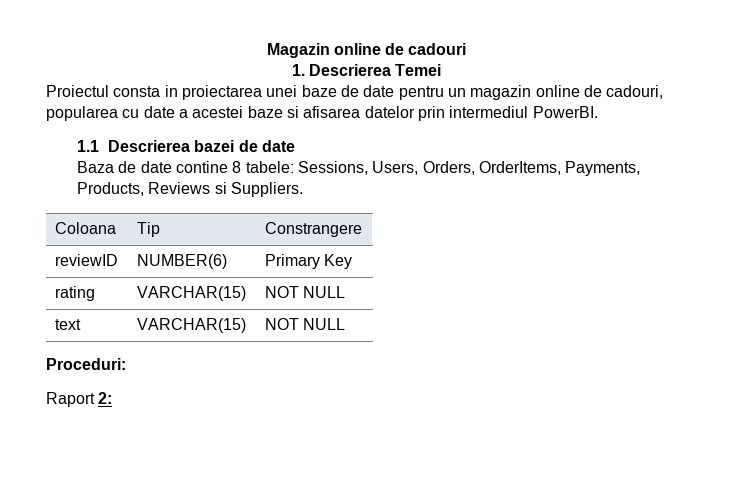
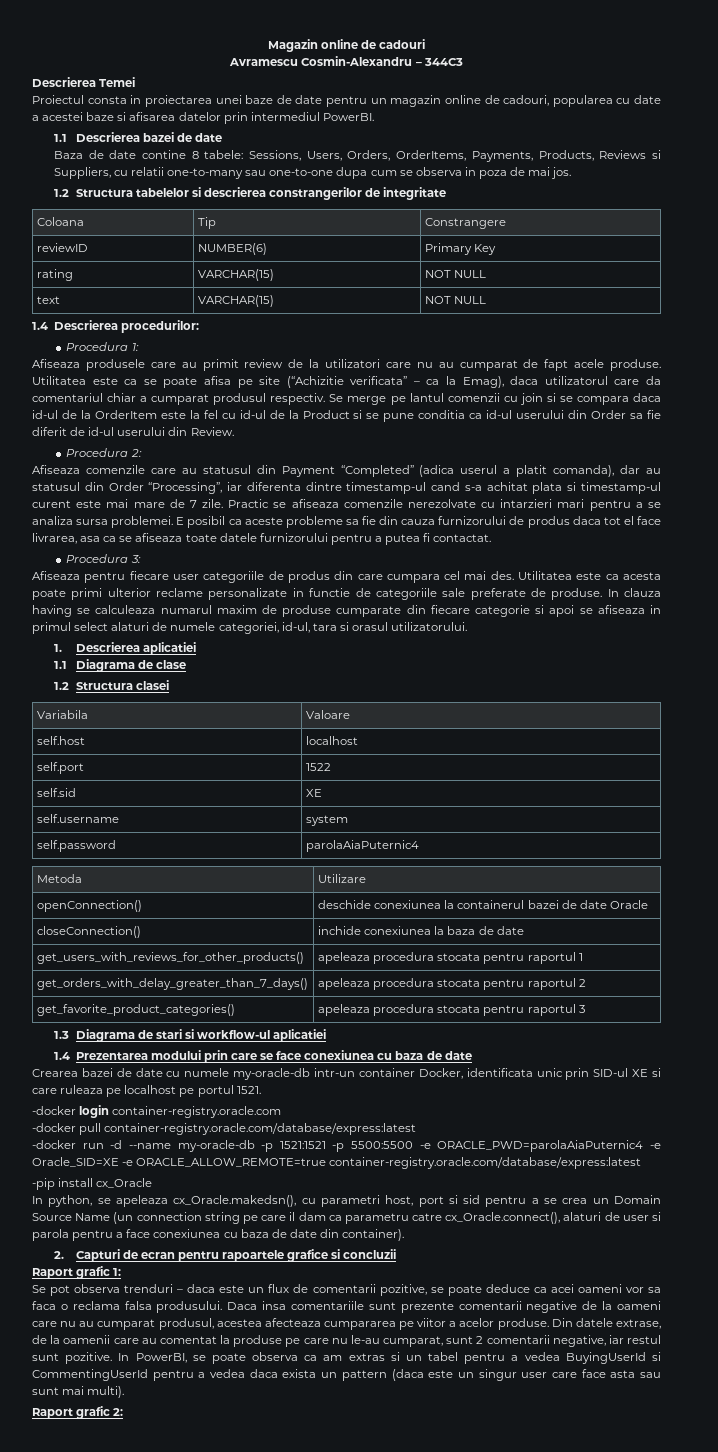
[291,64,305,76] 1. -> [229,56,463,66] Avramescu Cosmin-Alexandru – 344C3 //
[230,182,303,197] Suppliers. -> [53,167,572,179] [53,187,447,200] Suppliers, cu relatii one-to-many sau one-to-one dupa cum se observa in poza de mai jos. // 1.2 Structura tabelelor si descrierea constrangerilor de integritate
[46,358,126,370] [46,392,95,407] Proceduri: // Raport -> [32,320,199,333] [66,342,139,351] [32,359,661,371] [32,376,661,388] [32,393,661,405] [32,410,661,422] [32,427,234,436] [66,448,142,457] [32,465,662,477] [32,482,661,494] [32,499,661,511] [32,516,661,528] [32,533,492,545] [66,554,141,563] [32,571,661,583] [32,588,661,600] [32,605,661,617] [32,622,468,634] [53,642,196,655] [53,659,186,672] [53,680,169,690] [37,710,89,719] [306,710,351,719] [37,736,86,745] [306,736,359,745] [37,762,85,774] [306,763,332,771] [37,788,77,797] [306,789,323,797] [37,814,120,823] [306,815,349,826] [37,840,117,852] [306,840,420,852] [37,874,83,883] [318,874,367,883] [37,900,143,912] [318,900,648,909] [37,926,142,938] [318,926,524,935] [37,952,305,964] [318,952,583,964] [37,978,309,990] [318,978,586,990] [37,1004,236,1016] [318,1004,585,1016] [53,1029,327,1042] [53,1050,472,1063] [32,1068,662,1080] [32,1085,261,1097] [32,1105,282,1118] [32,1123,417,1135] [32,1140,661,1152] [32,1157,642,1169] [32,1178,153,1190] [32,1195,661,1207] [32,1212,661,1224] [32,1229,405,1241] [53,1249,397,1262] [32,1266,122,1279] [32,1284,661,1296] [32,1301,661,1313] [32,1318,661,1330] [32,1335,662,1347] [32,1352,661,1364] [32,1369,661,1381] [32,1386,125,1398] [32,1406,111,1419] 1.4 Descrierea procedurilor: // Procedura 1: // Afiseaza produsele care au primit review de la utilizatori care nu au cumparat de fapt acele produse. Utilitatea este ca se poate afisa pe site (“Achizitie verificata” – ca la Emag), daca utilizatorul care da comentariul chiar a cumparat produsul respectiv. Se merge pe lantul comenzii cu join si se compara daca id-ul de la OrderItem este la fel cu id-ul de la Product si se pune conditia ca id-ul userului din Order sa fie diferit de id-ul userului din Review. // Procedura 2: // Afiseaza comenzile care au statusul din Payment “Completed” (adica userul a platit comanda), dar au statusul din Order “Processing”, iar diferenta dintre timestamp-ul cand s-a achitat plata si timestamp-ul curent este mai mare de 7 zile. Practic se afiseaza comenzile nerezolvate cu intarzieri mari pentru a se analiza sursa problemei. E posibil ca aceste probleme sa fie din cauza furnizorului de produs daca tot el face livrarea, asa ca se afiseaza toate datele furnizorului pentru a putea fi contactat. // Procedura 3: // Afiseaza pentru fiecare user categoriile de produs din care cumpara cel mai des. Utilitatea este ca acesta poate primi ulterior reclame personalizate in functie de categoriile sale preferate de produse. In clauza having se calculeaza numarul maxim de produse cumparate din fiecare categorie si apoi se afiseaza in primul select alaturi de numele categoriei, id-ul, tara si orasul utilizatorului. // 1. Descrierea aplicatiei // 1.1 Diagrama de clase // 1.2 Structura clasei // Variabila | Valoare // self.host | localhost // self.port | 1522 // self.sid | XE // self.username | system // self.password | parolaAiaPuternic4 // Metoda | Utilizare // openConnection() | deschide conexiunea la containerul bazei de date Oracle // closeConnection() | inchide conexiunea la baza de date // get_users_with_reviews_for_other_products() | apeleaza procedura stocata pentru raportul 1 // get_orders_with_delay_greater_than_7_days() | apeleaza procedura stocata pentru raportul 2 // get_favorite_product_categories() | apeleaza procedura stocata pentru raportul 3 // 1.3 Diagrama de stari si workflow-ul aplicatiei // 1.4 Prezentarea modului prin care se face conexiunea cu baza de date // Crearea bazei de date cu numele my-oracle-db intr-un container Docker, identificata unic prin SID-ul XE si care ruleaza pe localhost pe portul 1521. // -docker login container-registry.oracle.com // -docker pull container-registry.oracle.com/database/express:latest // -docker run -d --name my-oracle-db -p 1521:1521 -p 5500:5500 -e ORACLE_PWD=parolaAiaPuternic4 -e Oracle_SID=XE -e ORACLE_ALLOW_REMOTE=true container-registry.oracle.com/database/express:latest // -pip install cx_Oracle // In python, se apeleaza cx_Oracle.makedsn(), cu parametri host, port si sid pentru a se crea un Domain Source Name (un connection string pe care il dam ca parametru catre cx_Oracle.connect(), alaturi de user si parola pentru a face conexiunea cu baza de date din container). // 2. Capturi de ecran pentru rapoartele grafice si concluzii // Raport grafic 1: // Se pot observa trenduri – daca este un flux de comentarii pozitive, se poate deduce ca acei oameni vor sa faca o reclama falsa produsului. Daca insa comentariile sunt prezente comentarii negative de la oameni care nu au cumparat produsul, acestea afecteaza cumpararea pe viitor a acelor produse. Din datele extrase, de la oamenii care au comentat la produse pe care nu le-au cumparat, sunt 2 comentarii negative, iar restul sunt pozitive. In PowerBI, se poate observa ca am extras si un tabel pentru a vedea BuyingUserId si CommentingUserId pentru a vedea daca exista un pattern (daca este un singur user care face asta sau sunt mai multi). // Raport grafic

